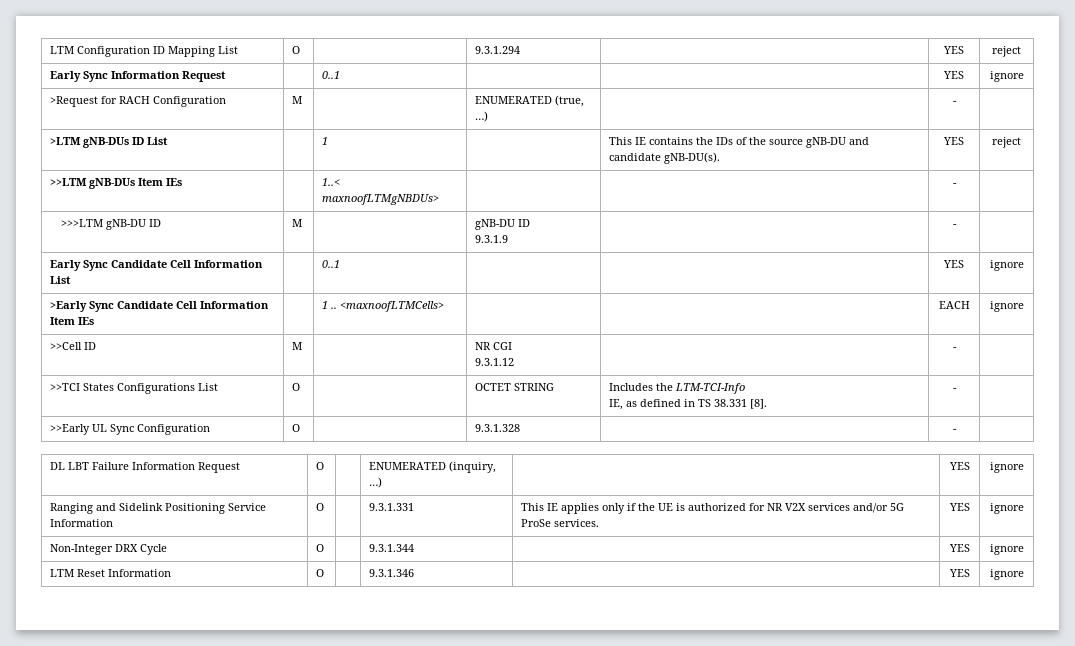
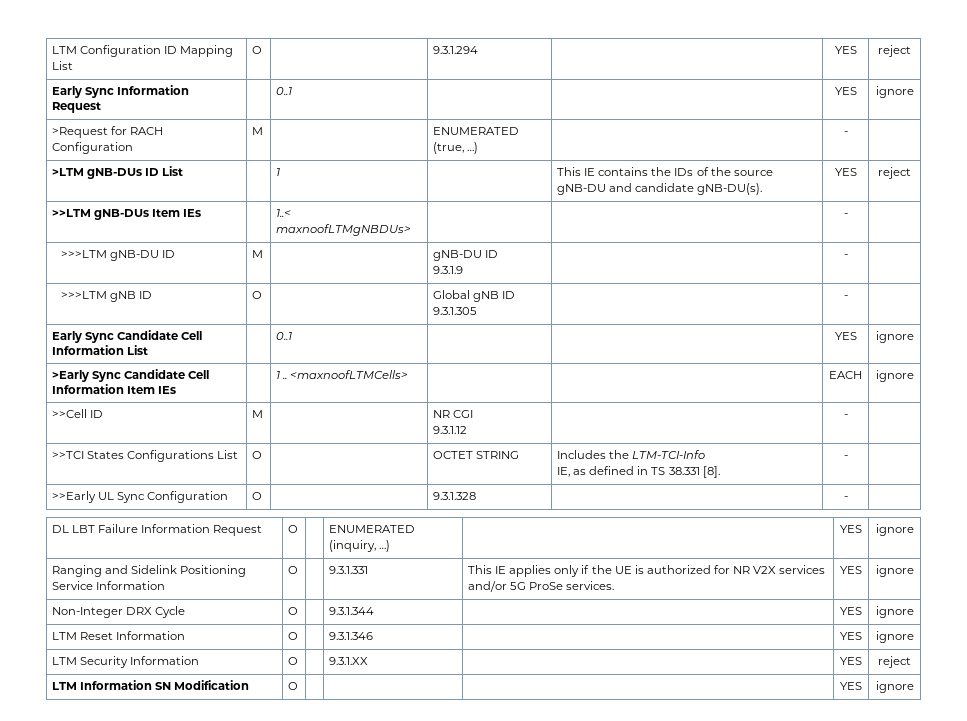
(957, 225) none -> [60,291,152,302] [252,291,263,299] [433,290,516,302] [433,307,478,315] [843,295,848,299] // >>>LTM gNB ID | O | | Global gNB ID 9.3.1.305 | | - |
(1024, 574) none -> [52,656,200,668] [288,657,299,665] [329,657,369,665] [840,657,862,665] [878,656,911,668] [52,680,250,690] [288,682,299,690] [840,682,862,690] [875,681,914,693] // LTM Security Information | O | | 9.3.1.XX | | YES | reject // LTM Information SN Modification | O | | | | YES | ignore

